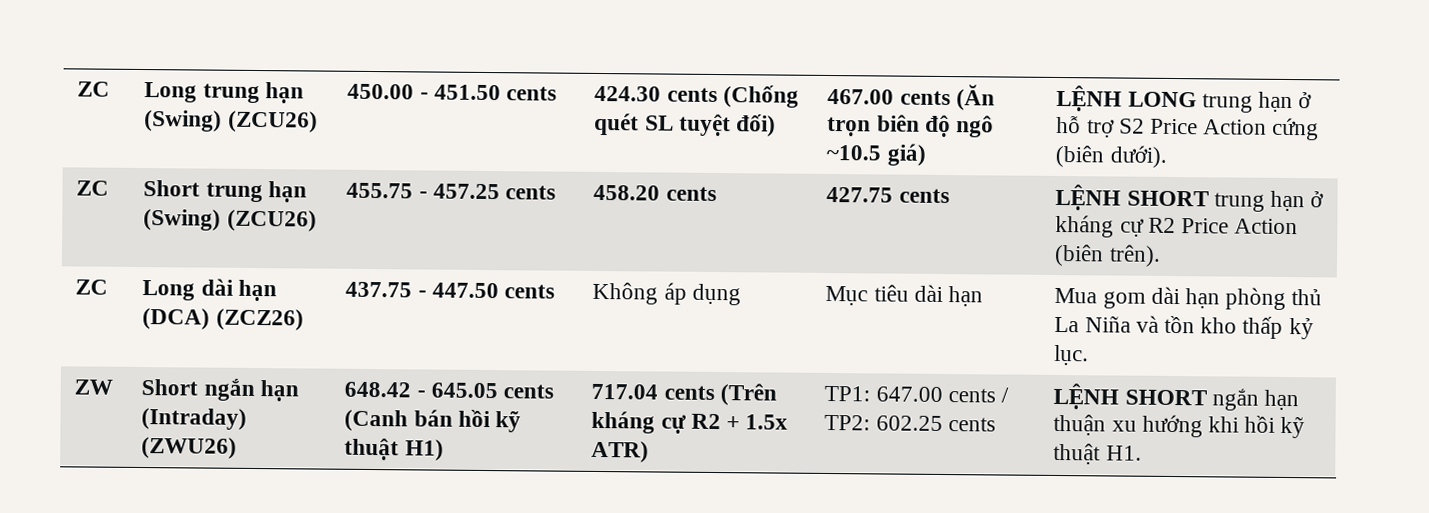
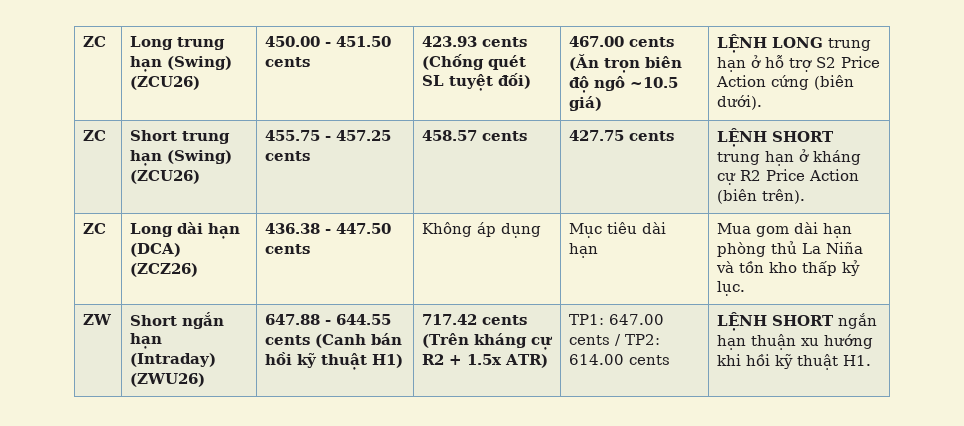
[594,85,662,102] 424.30 -> [422,36,478,47] 423.93
[593,184,661,201] 458.20 -> [422,130,478,141] 458.57
[345,281,413,298] 437.75 -> [265,223,321,234] 436.38
[344,381,498,399] 648.42 - 645.05 -> [265,314,392,325] 647.88 - 644.55
[591,383,659,400] 717.04 -> [422,314,478,325] 717.42
[875,415,943,431] 602.25 -> [569,354,625,365] 614.00

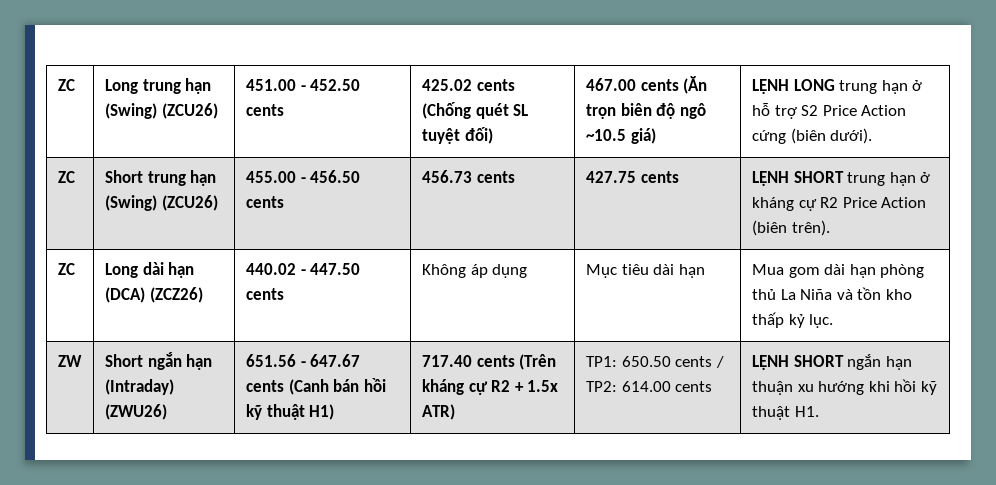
[265,36,392,47] [265,57,311,67] [422,36,478,47] 450.00 - 451.50 cents | 423.93 -> [245,79,361,91] [245,104,284,116] [421,79,472,91] 451.00 - 452.50 cents | 425.02
[265,130,392,141] [265,151,311,161] [422,130,478,141] 455.75 - 457.25 cents | 458.57 -> [245,170,361,183] [245,196,284,208] [421,170,472,183] 455.00 - 456.50 cents | 456.73
[265,223,321,234] 436.38 -> [245,263,296,275] 440.02
[265,314,392,325] 647.88 - 644.55 -> [245,354,361,367] 651.56 - 647.67
[422,314,478,325] 717.42 -> [421,355,472,367] 717.40
[609,314,665,325] 647.00 -> [621,356,671,367] 650.50

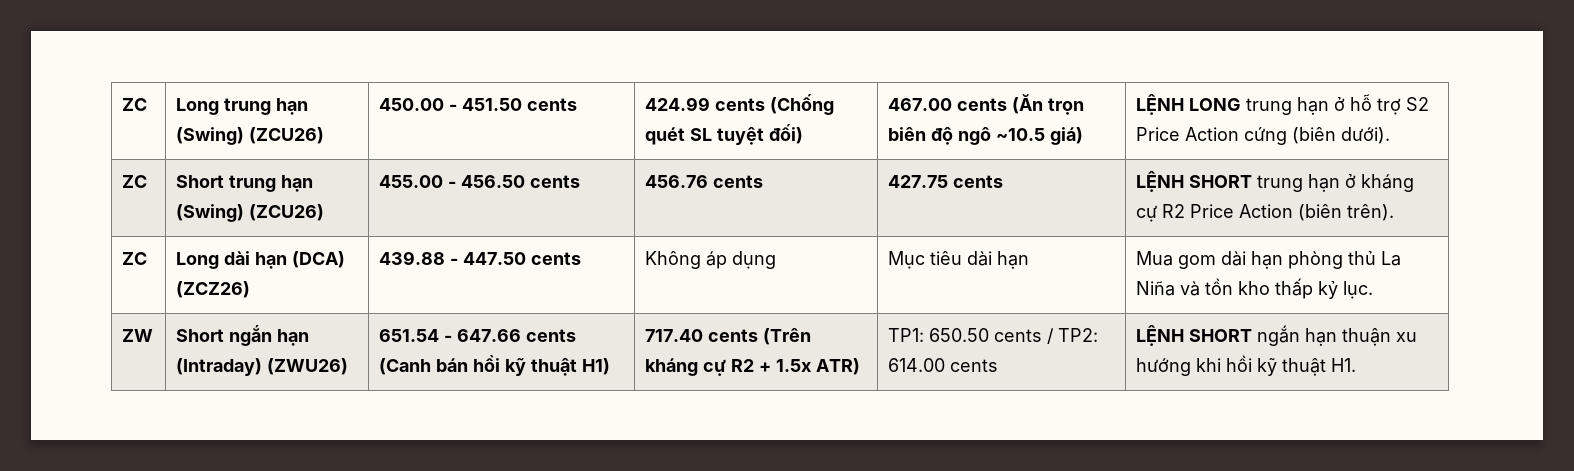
[245,79,361,91] [245,104,284,116] [421,79,472,91] 451.00 - 452.50 cents | 425.02 -> [379,98,578,111] [645,97,711,111] 450.00 - 451.50 cents | 424.99
[421,170,472,183] 456.73 -> [645,175,709,188] 456.76
[245,263,296,275] 440.02 -> [379,251,446,265] 439.88
[245,354,361,367] 651.56 - 647.67 -> [379,329,522,342] 651.54 - 647.66

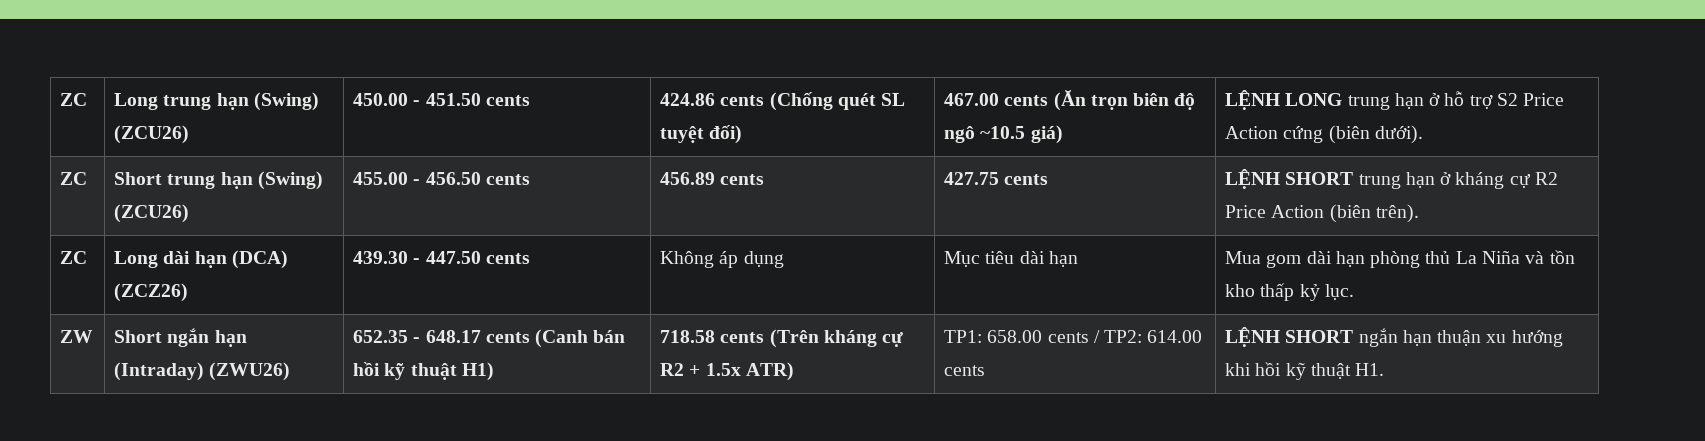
[645,97,711,111] 424.99 -> [660,93,716,106] 424.86
[645,175,709,188] 456.76 -> [660,172,716,185] 456.89
[379,251,446,265] 439.88 -> [353,251,409,264] 439.30
[379,329,522,342] 651.54 - 647.66 -> [353,330,481,343] 652.35 - 648.17
[645,329,704,342] 717.40 -> [660,330,716,343] 718.58
[929,328,990,342] 650.50 -> [987,330,1043,343] 658.00

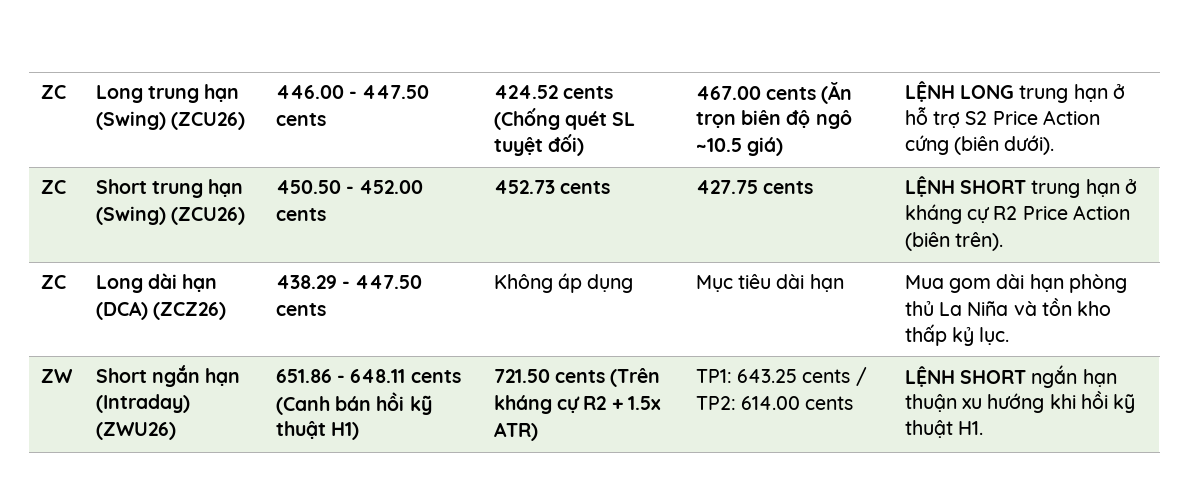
[353,93,530,106] [660,93,716,106] 450.00 - 451.50 cents | 424.86 -> [275,85,430,99] [275,113,326,126] [493,85,558,99] 446.00 - 447.50 cents | 424.52
[353,172,530,185] [660,172,716,185] 455.00 - 456.50 cents | 456.89 -> [275,180,424,194] [275,208,326,221] [493,180,555,194] 450.50 - 452.00 cents | 452.73
[353,251,409,264] 439.30 -> [275,275,337,289] 438.29
[353,330,481,343] 652.35 - 648.17 -> [275,369,406,383] 651.86 - 648.11
[660,330,716,343] 718.58 -> [493,369,550,383] 721.50
[987,330,1043,343] 658.00 -> [737,369,798,383] 643.25

